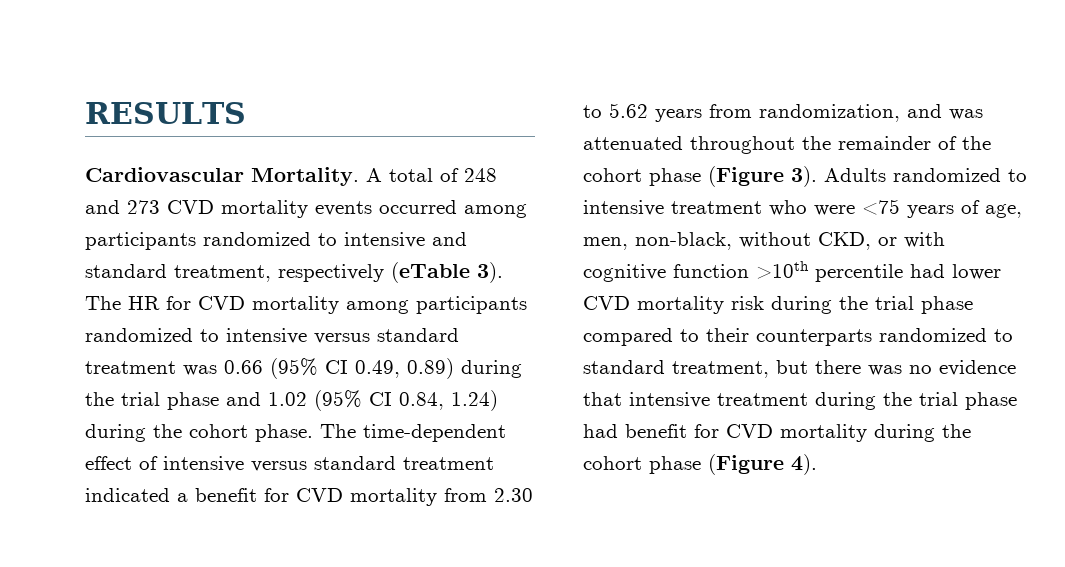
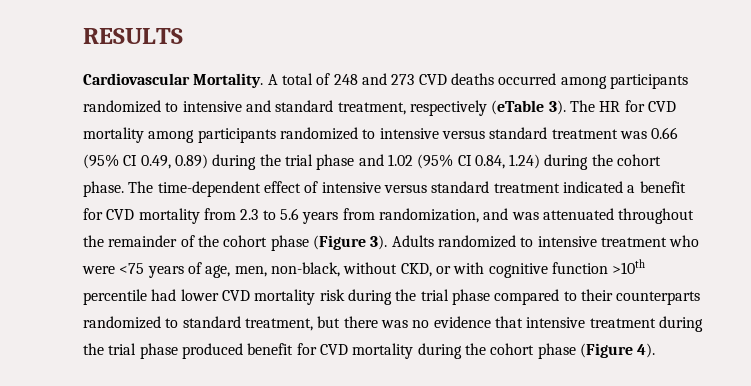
[221,200,372,218] mortality events -> [450,73,494,85] deaths
[494,488,533,502] [583,103,648,118] 2.30 to 5.62 -> [240,208,299,220] 2.3 to 5.6
[583,424,618,438] had -> [181,343,243,359] produced

